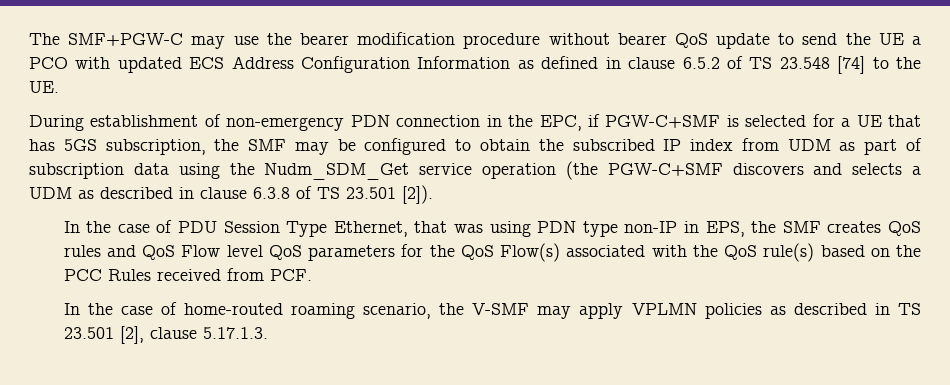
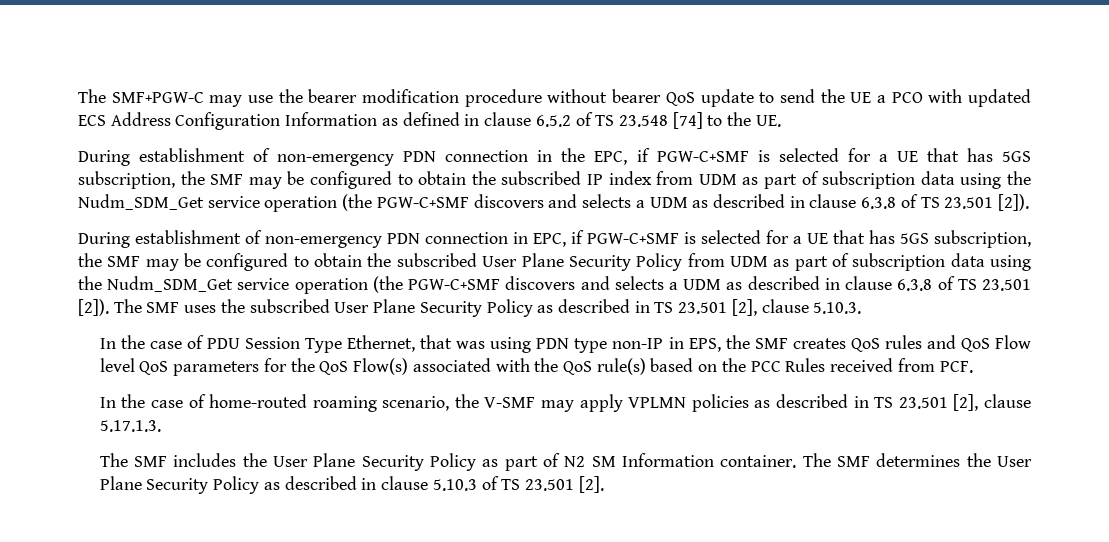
(433, 194) none -> [78,230,1031,248] [78,253,1032,271] [78,276,1031,294] [78,299,862,317] // During establishment of non-emergency PDN connection in EPC, if PGW-C+SMF is selected for a UE that has 5GS subscription, the SMF may be configured to obtain the subscribed User Plane Security Policy from UDM as part of subscription data using the Nudm_SDM_Get service operation (the PGW-C+SMF discovers and selects a UDM as described in clause 6.3.8 of TS 23.501 [2]). The SMF uses the subscribed User Plane Security Policy as described in TS 23.501 [2], clause 5.10.3.
(268, 333) none -> [99,453,1033,471] [99,476,604,494] // The SMF includes the User Plane Security Policy as part of N2 SM Information container. The SMF determines the User Plane Security Policy as described in clause 5.10.3 of TS 23.501 [2].

